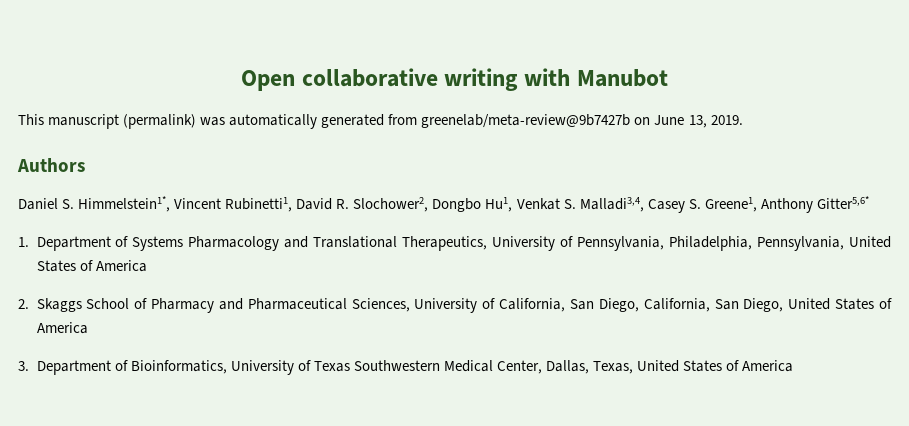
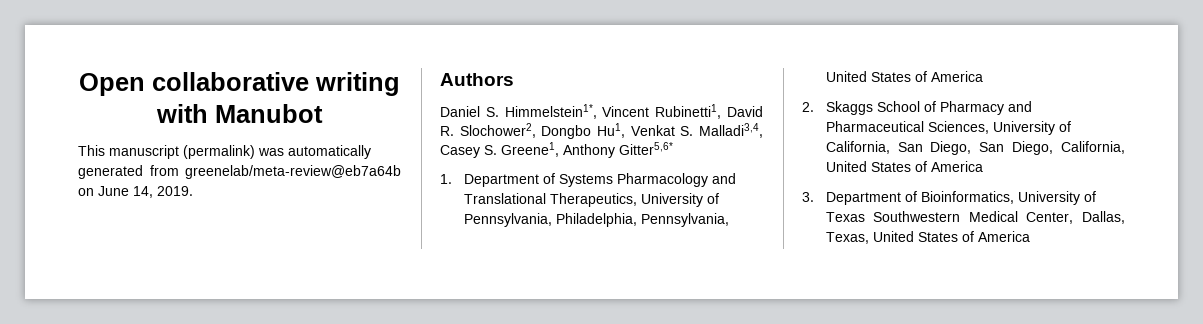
[421,114,631,128] greenelab/meta-review@9b7427b -> [185,165,401,179] greenelab/meta-review@eb7a64b
[688,115,707,128] 13, -> [133,186,153,198] 14,
[643,298,784,312] California, San Diego, -> [979,141,1125,155] San Diego, California,

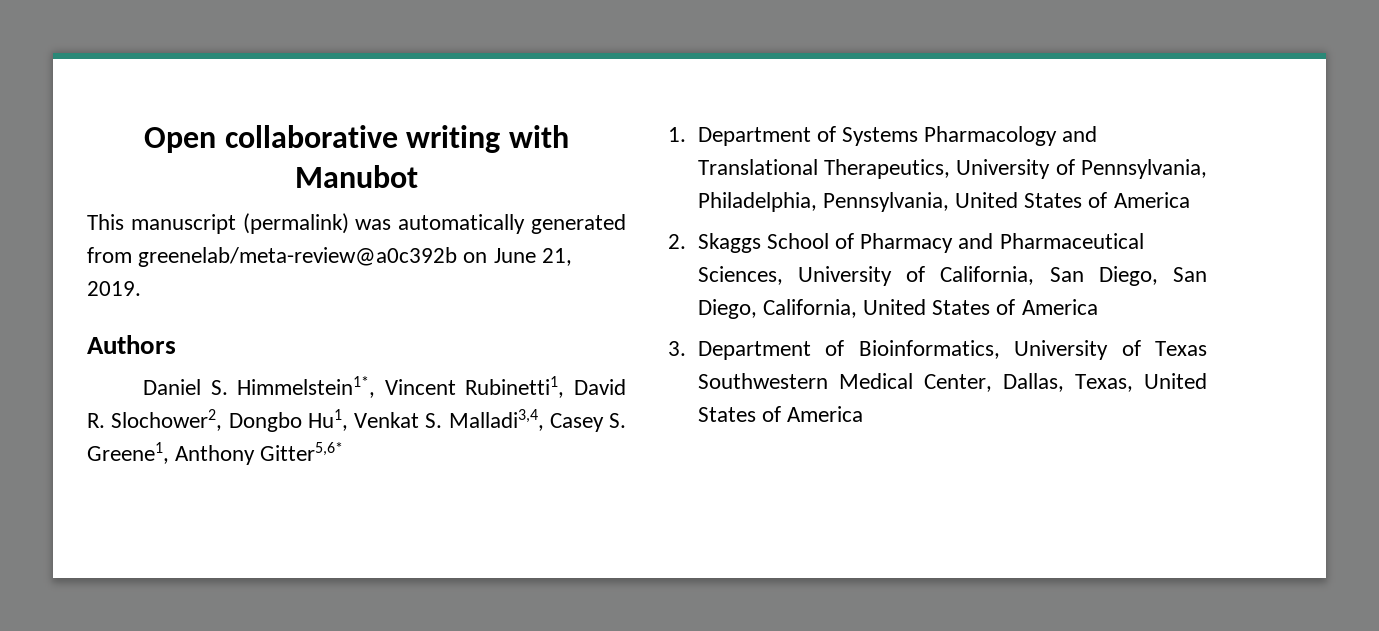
[185,165,401,179] greenelab/meta-review@eb7a64b -> [138,247,458,267] greenelab/meta-review@a0c392b
[133,186,153,198] 14, -> [541,248,572,266] 21,

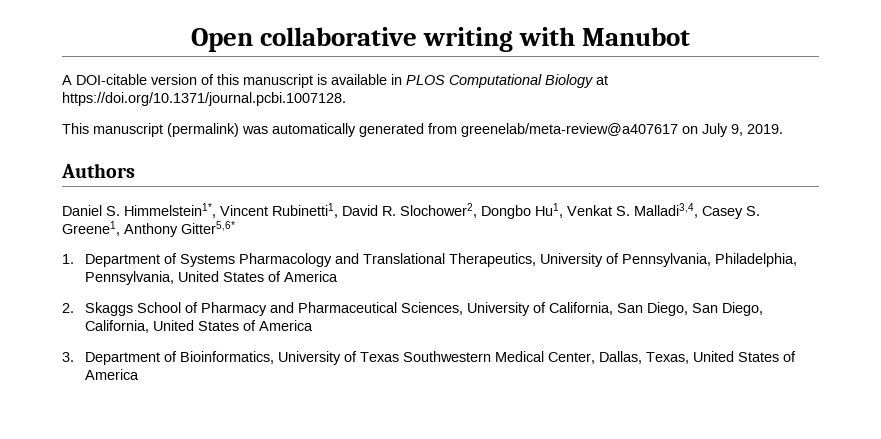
(418, 176) none -> [62,74,608,88] [62,92,346,106] // A DOI-citable version of this manuscript is available in PLOS Computational Biology at https://doi.org/10.1371/journal.pcbi.1007128.
[138,247,572,267] greenelab/meta-review@a0c392b on June 21, -> [461,123,743,137] greenelab/meta-review@a407617 on July 9,

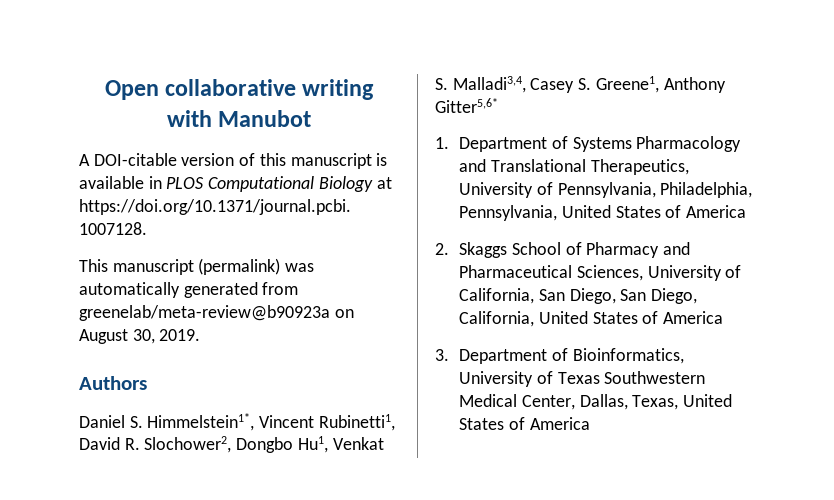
[461,123,743,137] greenelab/meta-review@a407617 on July 9, -> [79,305,354,321] [79,329,155,344] greenelab/meta-review@b90923a on August 30,

